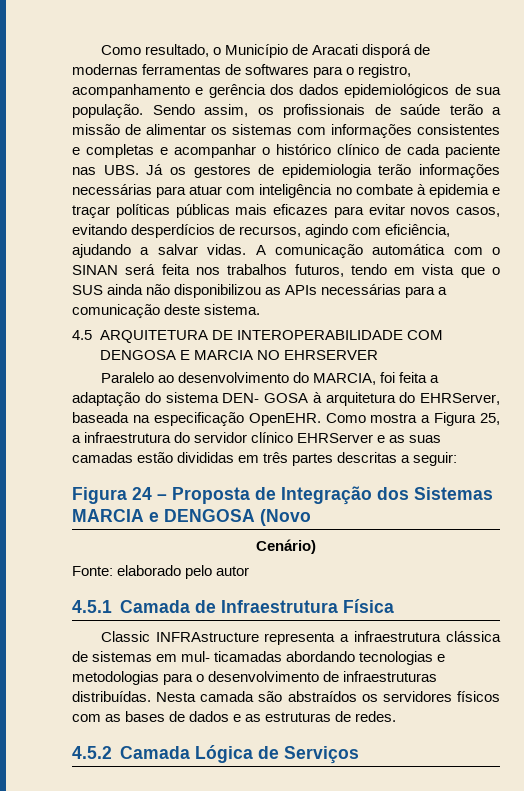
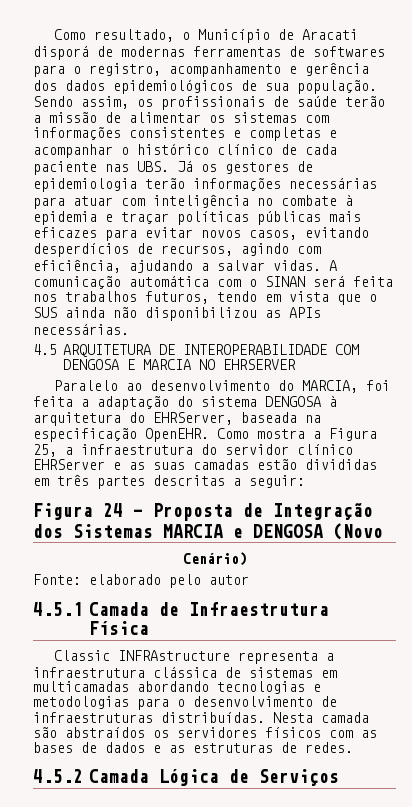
[321,284,448,298] [72,304,261,318] necessárias para a comunicação deste sistema. -> [33,323,129,335] necessárias.
[222,393,308,403] DEN- GOSA -> [265,396,321,407] DENGOSA
[181,651,283,662] mul- ticamadas -> [33,681,129,692] multicamadas

